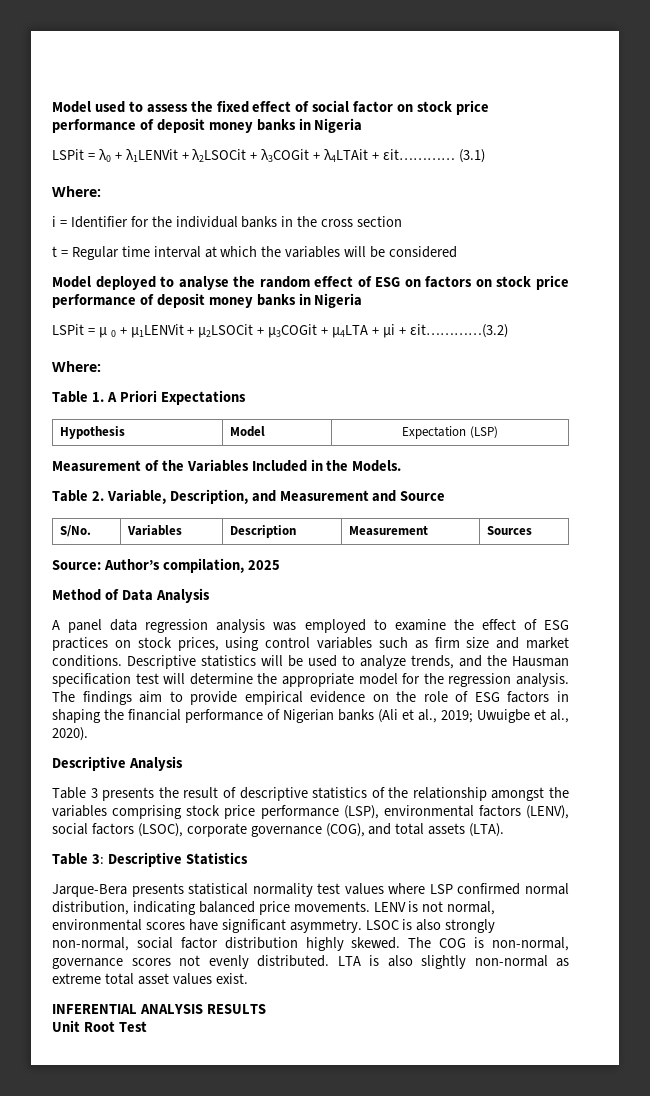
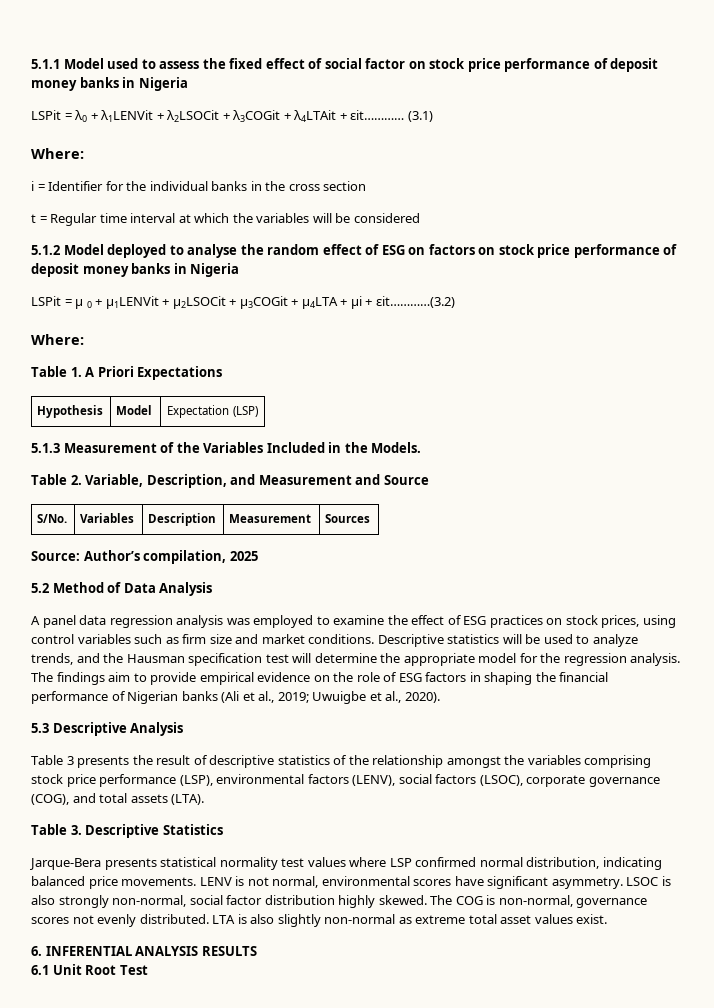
(52, 107) none -> [31,59,60,69] 5.1.1
(458, 252) none -> [31,245,60,255] 5.1.2
(498, 432) none -> [31,443,60,453] 5.1.3
(280, 565) none -> [31,583,49,593] 5.2
(88, 734) none -> [31,723,49,733] 5.3
[91,854,104,864] 3: -> [70,825,82,835] 3.
(248, 978) none -> [31,946,42,956] 6.
(266, 1009) none -> [31,965,49,975] 6.1

